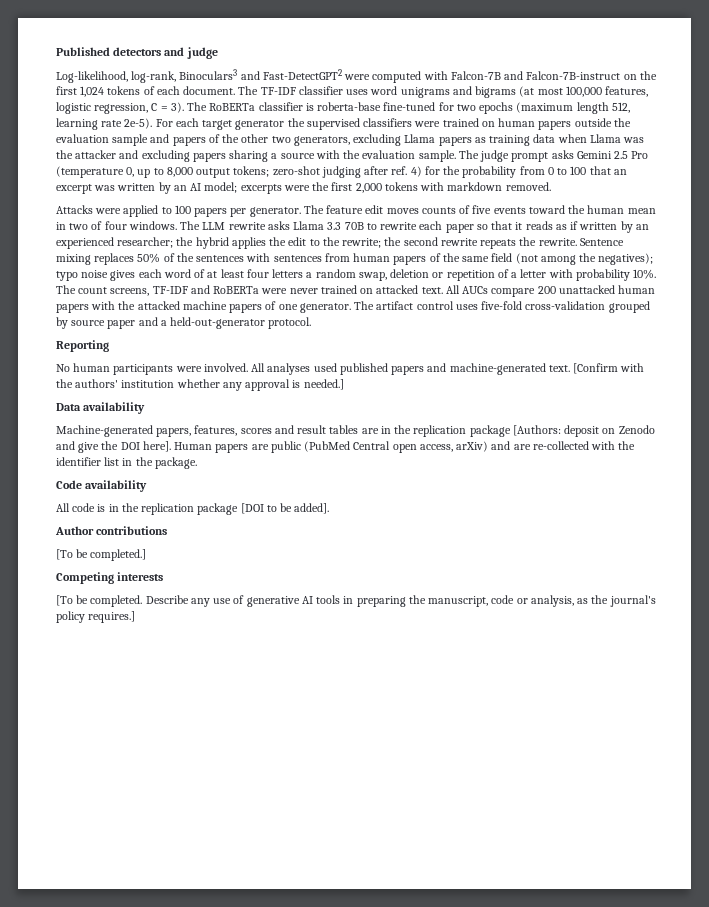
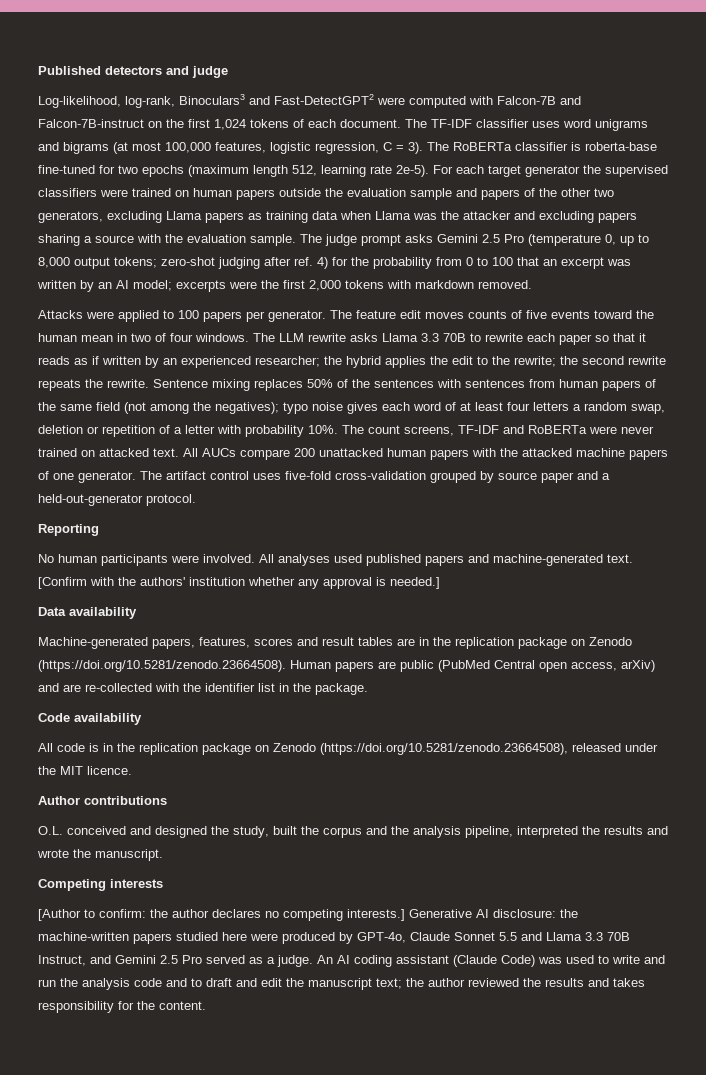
[512,425,655,437] [56,441,171,453] [Authors: deposit on Zenodo and give the DOI here]. -> [571,637,632,646] [38,660,286,672] on Zenodo (https://doi.org/10.5281/zenodo.23664508).
[240,503,330,514] [55,526,168,535] [56,549,147,561] [56,572,164,584] [56,595,656,607] [56,611,136,623] [DOI to be added]. // Author contributions // [To be completed.] // Competing interests // [To be completed. Describe any use of generative AI tools in preparing the manuscript, code or analysis, as the journal's policy requires.] -> [255,743,658,755] [38,766,132,775] [38,796,167,805] [38,826,668,838] [37,849,163,861] [38,879,163,891] [38,909,578,921] [38,932,630,944] [38,955,665,967] [38,978,645,990] [38,1001,206,1013] on Zenodo (https://doi.org/10.5281/zenodo.23664508), released under the MIT licence. // Author contributions // O.L. conceived and designed the study, built the corpus and the analysis pipeline, interpreted the results and wrote the manuscript. // Competing interests // [Author to confirm: the author declares no competing interests.] Generative AI disclosure: the machine-written papers studied here were produced by GPT-4o, Claude Sonnet 5.5 and Llama 3.3 70B Instruct, and Gemini 2.5 Pro served as a judge. An AI coding assistant (Claude Code) was used to write and run the analysis code and to draft and edit the manuscript text; the author reviewed the results and takes responsibility for the content.

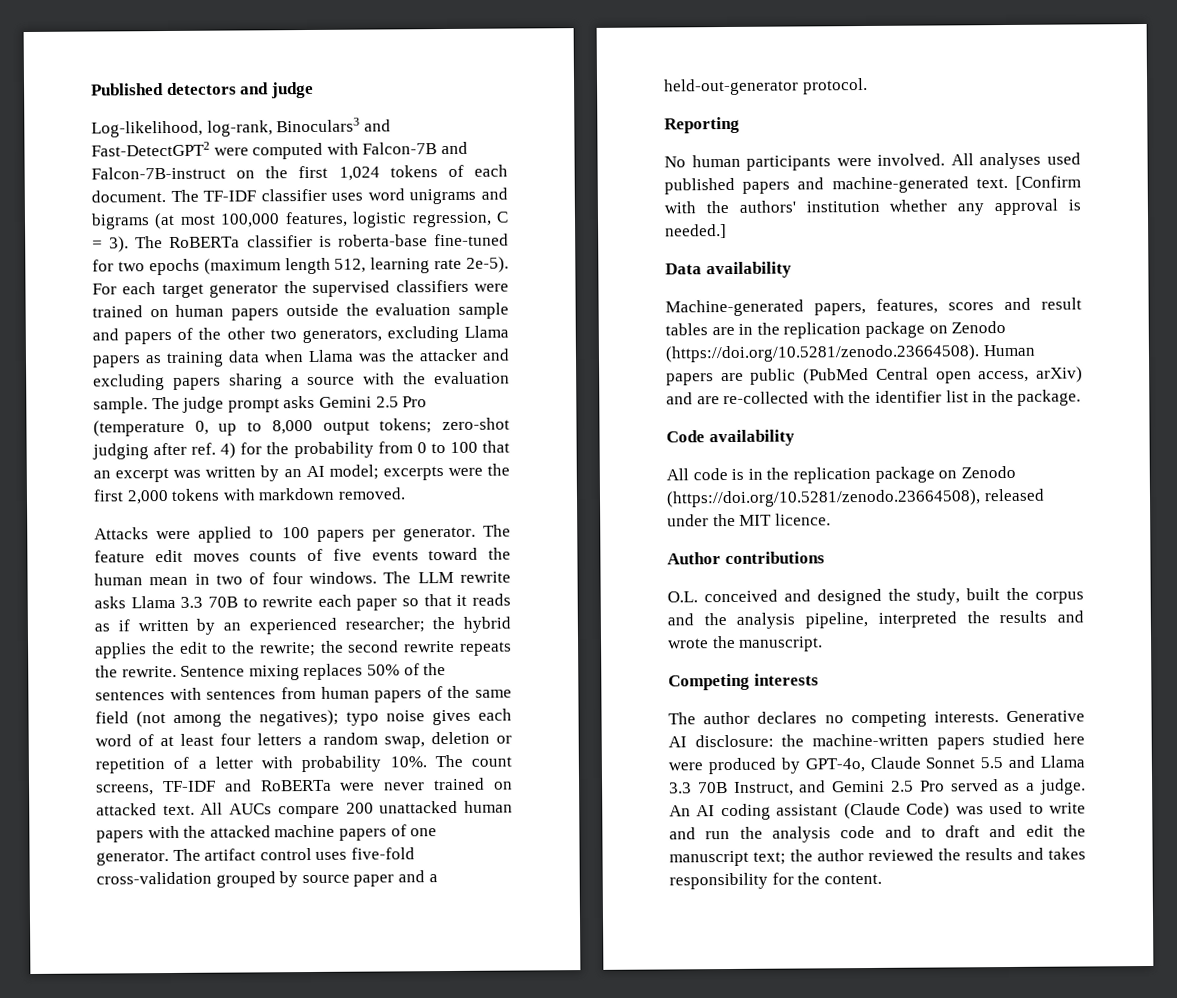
[38,909,168,921] [Author to confirm: the -> [668,712,696,725] The
[347,909,405,921] interests.] -> [933,711,999,723] interests.

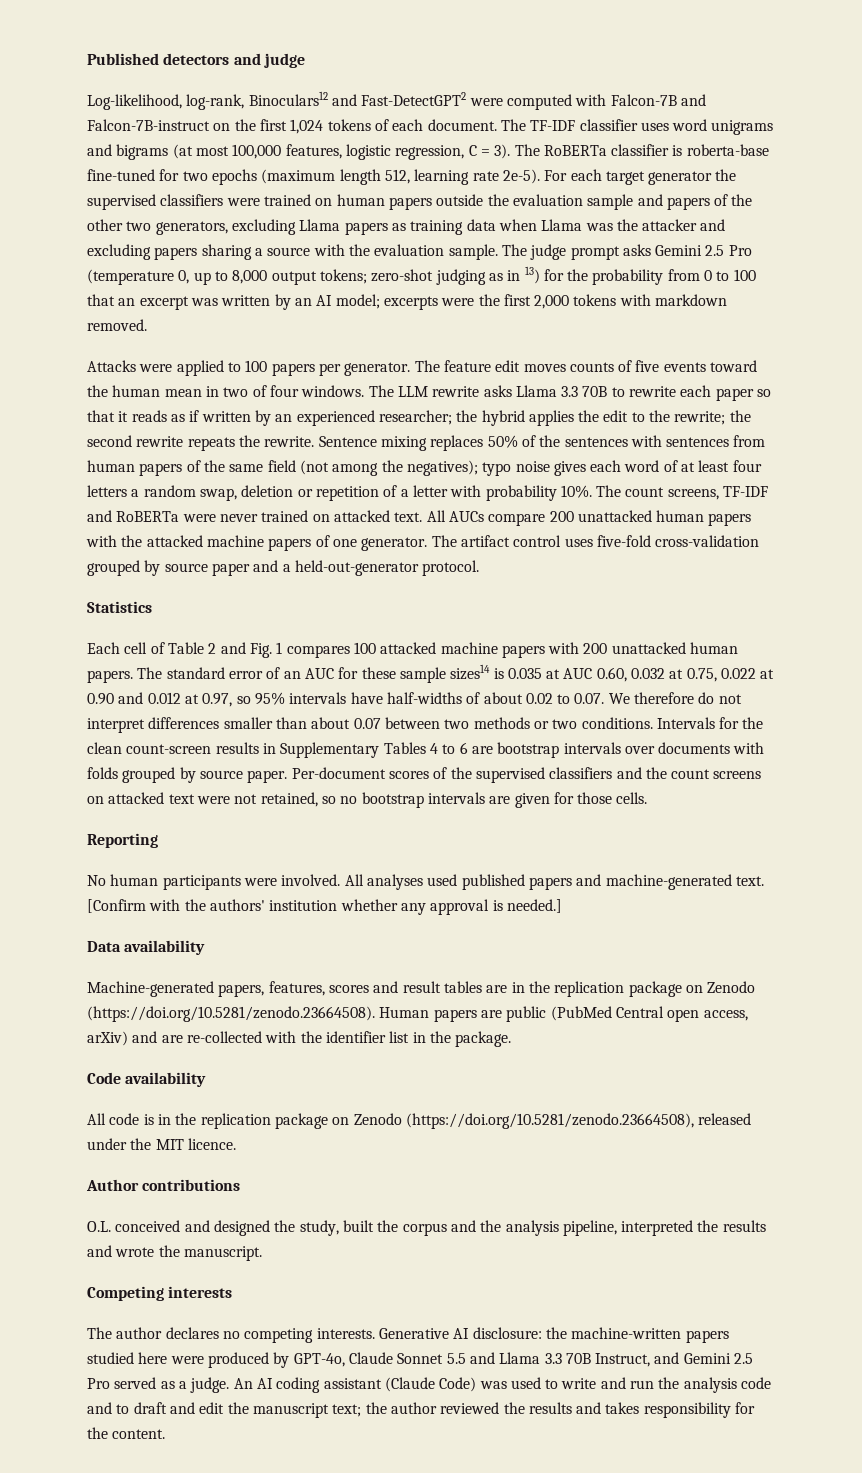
[276,117,361,133] Binoculars3 -> [248,91,328,106] Binoculars12
[153,442,237,459] after ref. 4) -> [488,266,540,284] as in 13)
(868, 86) none -> [87,601,152,613] [87,642,739,658] [87,664,775,683] [87,692,742,707] [87,717,764,733] [87,742,765,758] [87,767,762,783] [87,792,648,808] // Statistics // Each cell of Table 2 and Fig. 1 compares 100 attacked machine papers with 200 unattacked human papers. The standard error of an AUC for these sample sizes14 is 0.035 at AUC 0.60, 0.032 at 0.75, 0.022 at 0.90 and 0.012 at 0.97, so 95% intervals have half-widths of about 0.02 to 0.07. We therefore do not interpret differences smaller than about 0.07 between two methods or two conditions. Intervals for the clean count-screen results in Supplementary Tables 4 to 6 are bootstrap intervals over documents with folds grouped by source paper. Per-document scores of the supervised classifiers and the count screens on attacked text were not retained, so no bootstrap intervals are given for those cells.

